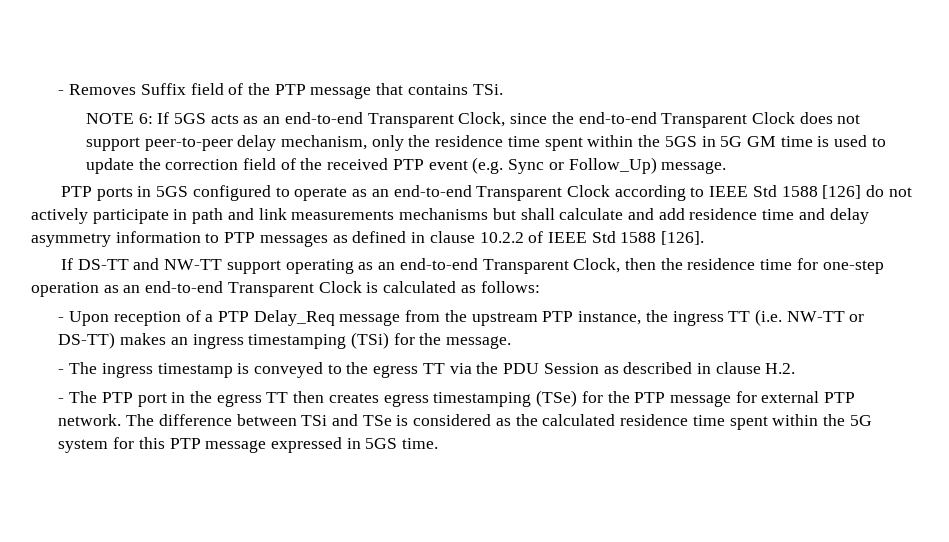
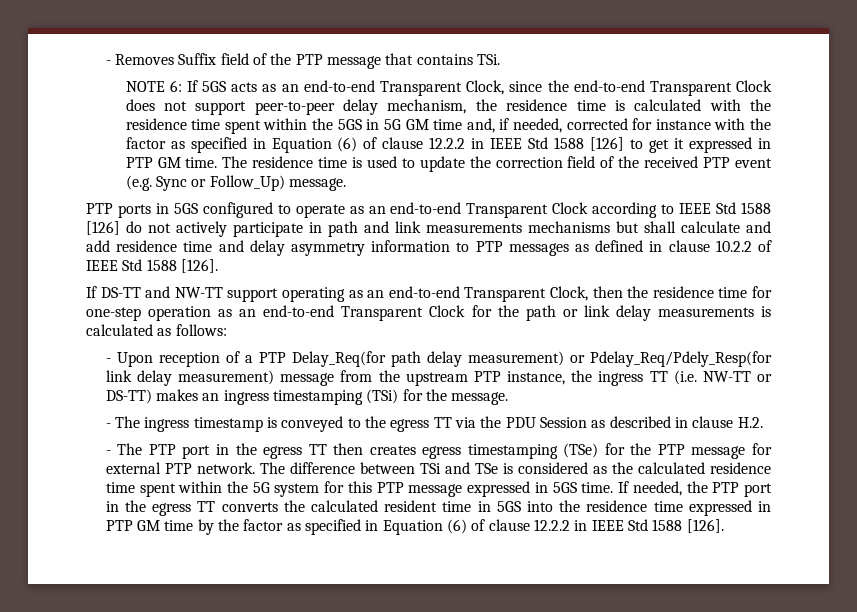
[371,135,404,151] only -> [475,99,741,111] the residence time is calculated with
(813, 141) none -> [466,118,771,133] [125,137,771,153] [125,156,348,168] and, if needed, corrected for instance with the factor as specified in Equation (6) of clause 12.2.2 in IEEE Std 1588 [126] to get it expressed in PTP GM time. The residence time
(362, 287) none -> [471,305,754,321] for the path or link delay measurements
[253,310,335,326] Delay_Req -> [291,351,772,367] [105,370,275,386] Delay_Req(for path delay measurement) or Pdelay_Req/Pdely_Resp(for link delay measurement)
(439, 443) none -> [618,481,773,497] [105,500,771,516] [105,519,724,535] If needed, the PTP port in the egress TT converts the calculated resident time in 5GS into the residence time expressed in PTP GM time by the factor as specified in Equation (6) of clause 12.2.2 in IEEE Std 1588 [126].

